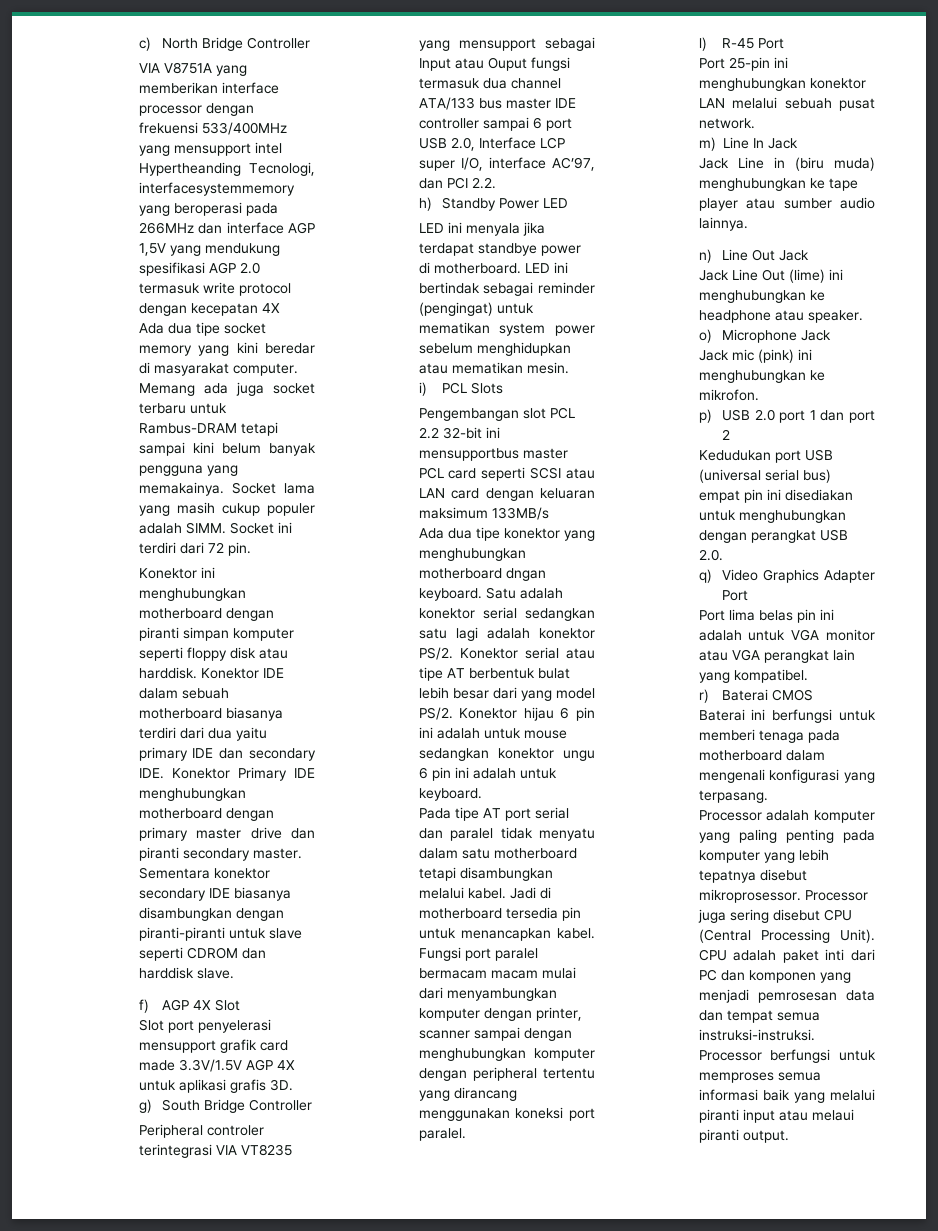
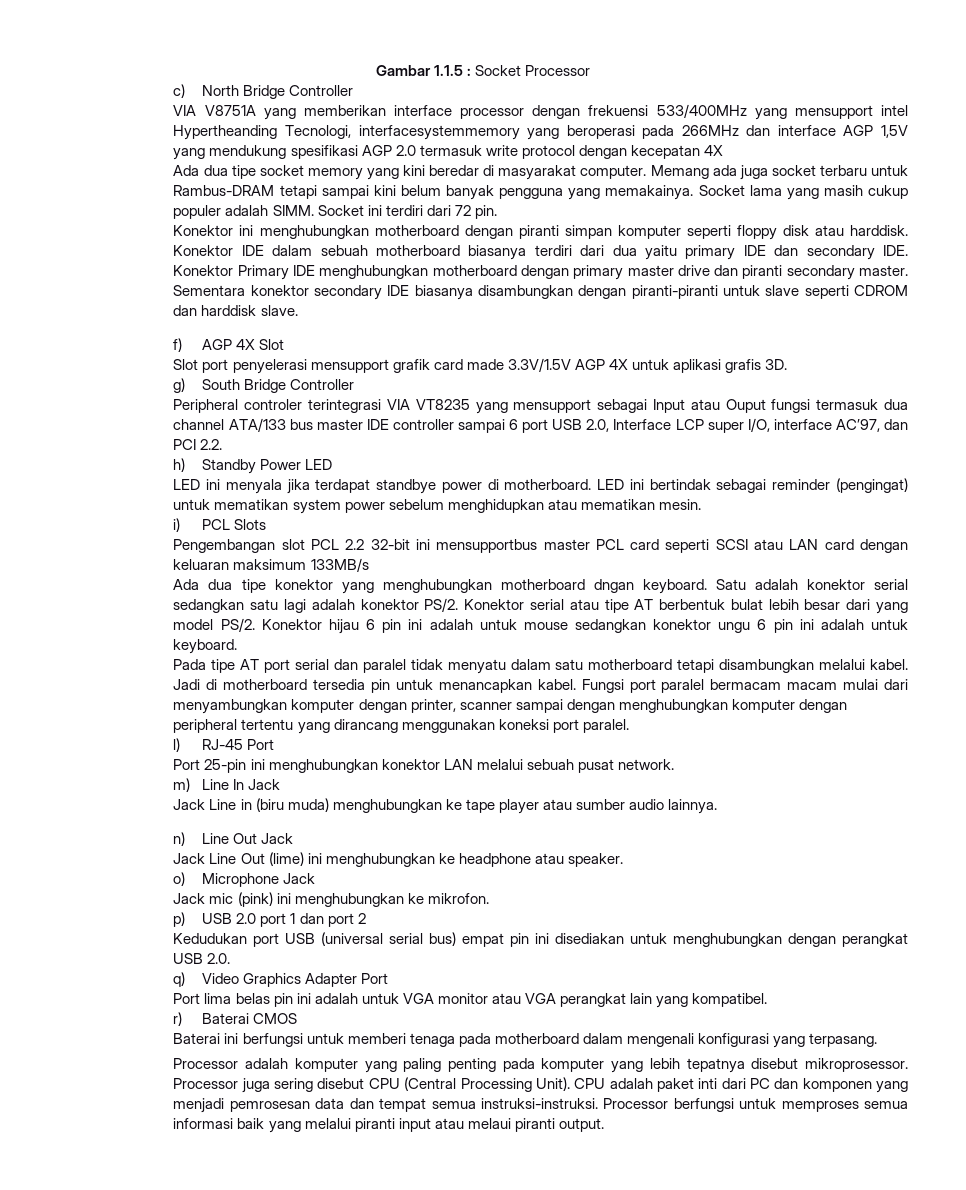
(138, 44) none -> [375,65,591,76] Gambar 1.1.5 : Socket Processor //
[722,38,755,49] R-45 -> [202,739,244,750] RJ-45

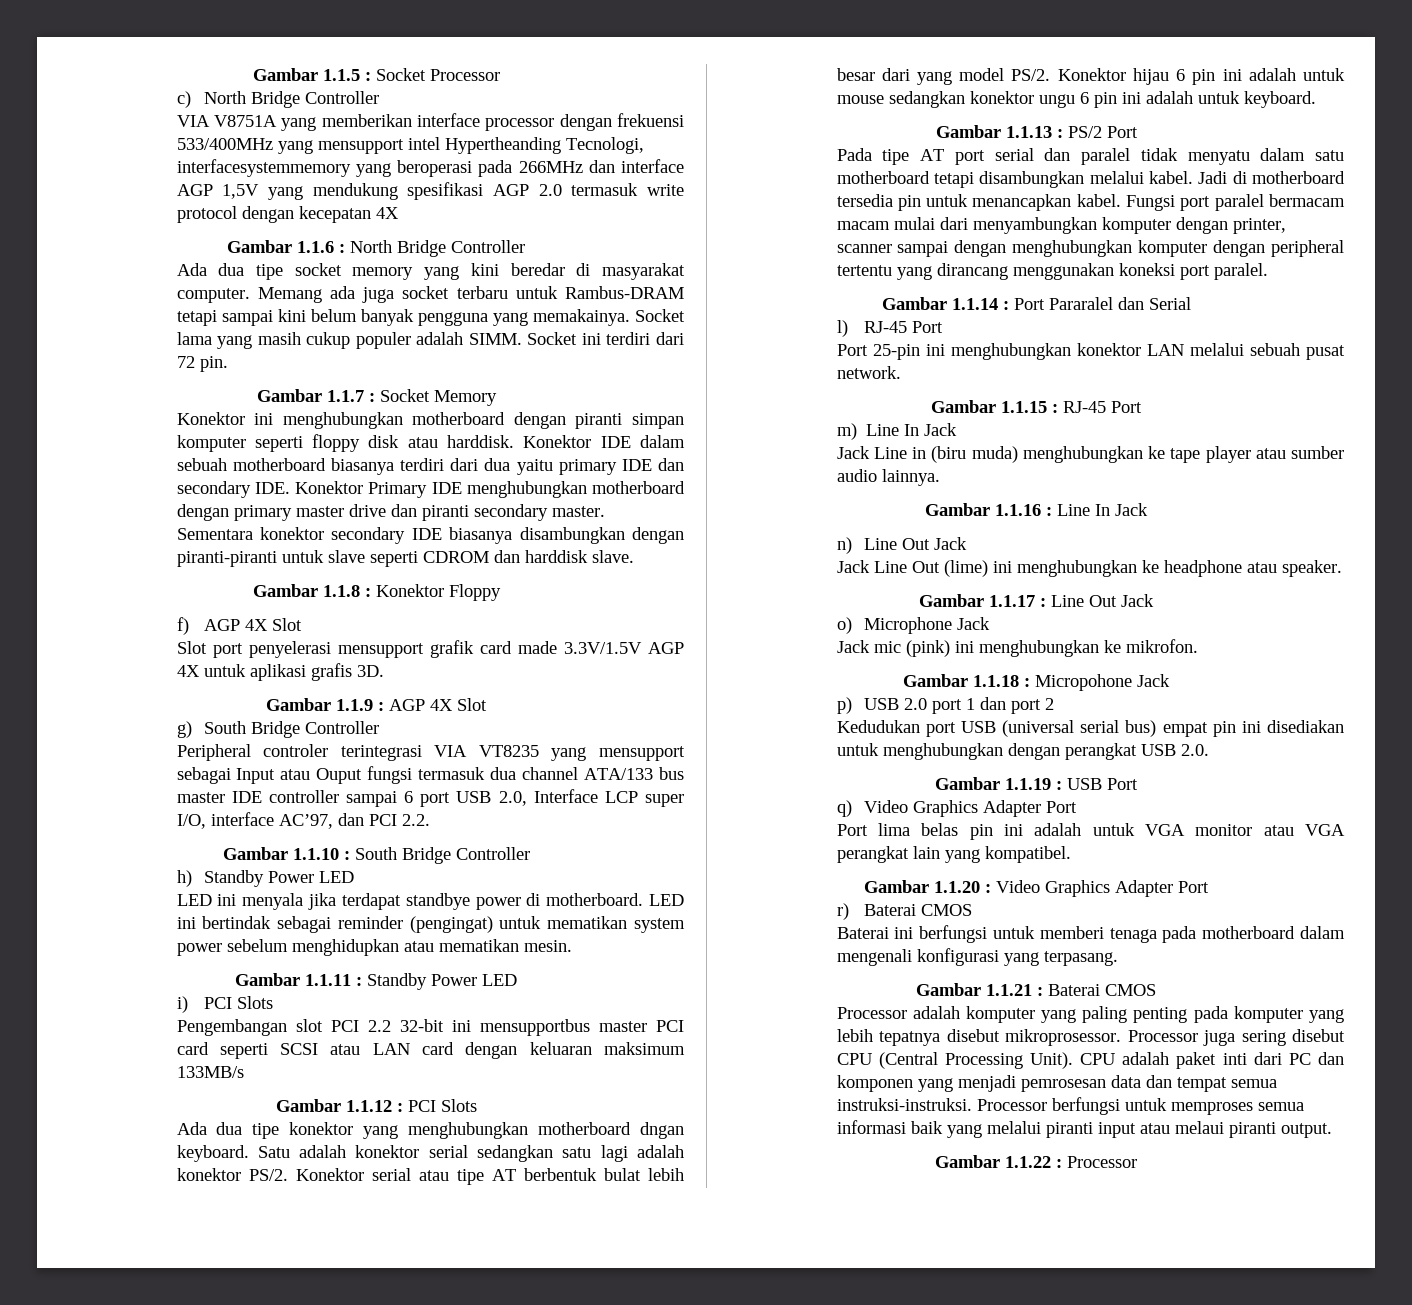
(723, 150) none -> [227,240,525,257] // Gambar 1.1.6 : North Bridge Controller
(497, 212) none -> [256,389,497,406] // Gambar 1.1.7 : Socket Memory
(298, 310) none -> [252,584,501,601] // Gambar 1.1.8 : Konektor Floppy
(788, 364) none -> [266,698,487,711] // Gambar 1.1.9 : AGP 4X Slot
(223, 444) none -> [222,847,530,864] // Gambar 1.1.10 : South Bridge Controller
(701, 504) none -> [235,973,517,990] // Gambar 1.1.11 : Standby Power LED
[202,519,231,530] PCL -> [203,997,232,1009] PCI
[311,539,340,550] PCL -> [330,1020,359,1032] PCI
[595,539,624,550] PCL -> [655,1020,684,1032] PCI
(369, 565) none -> [275,1099,477,1112] // Gambar 1.1.12 : PCI Slots
(238, 646) none -> [935,125,1138,138] // Gambar 1.1.13 : PS/2 Port
(629, 726) none -> [881,297,1191,310] // Gambar 1.1.14 : Port Pararalel dan Serial
(674, 764) none -> [931,400,1142,413] // Gambar 1.1.15 : RJ-45 Port
(718, 806) none -> [925,503,1148,516] // Gambar 1.1.16 : Line In Jack
(623, 860) none -> [919,594,1154,607] // Gambar 1.1.17 : Line Out Jack
(489, 898) none -> [903,674,1170,691] // Gambar 1.1.18 : Micropohone Jack
(231, 958) none -> [935,777,1138,790] // Gambar 1.1.19 : USB Port
(768, 1000) none -> [864,880,1209,897] // Gambar 1.1.20 : Video Graphics Adapter Port
(878, 1040) none -> [916,983,1156,996] // Gambar 1.1.21 : Baterai CMOS
(604, 1125) none -> [935,1155,1137,1168] // Gambar 1.1.22 : Processor

